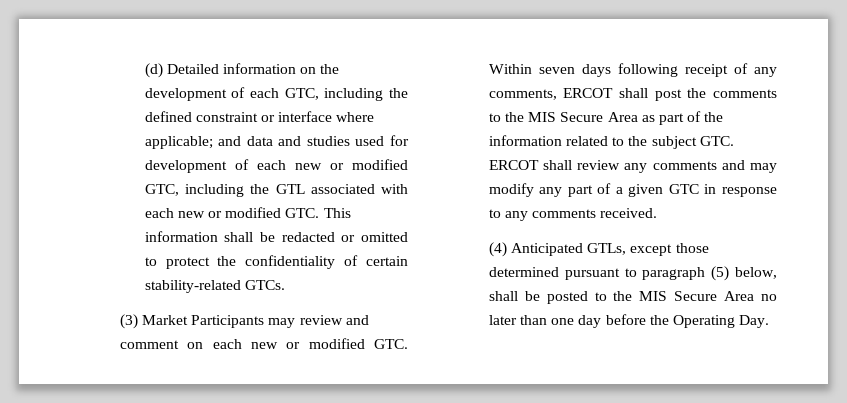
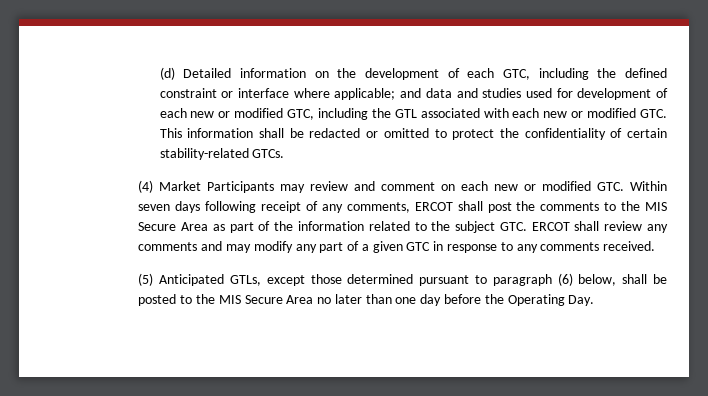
[119,314,138,329] (3) -> [138,180,154,193] (4)
[488,242,507,257] (4) -> [138,273,154,286] (5)
[711,266,730,281] (5) -> [557,273,573,286] (6)

